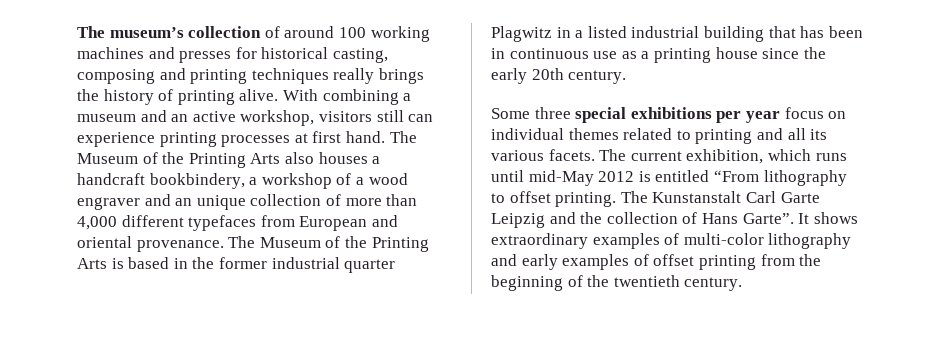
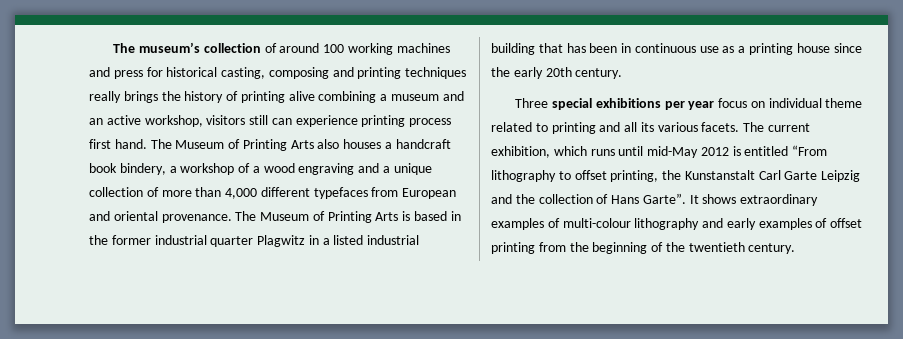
[179,51,232,63] presses -> [113,70,143,79] press
[239,89,318,101] alive. With -> [288,91,315,101] alive
[221,133,308,147] processes at -> [409,118,452,127] process
[162,152,185,164] the -> (241, 144) none
[149,173,245,189] bookbindery, -> [89,163,166,175] book bindery,
[77,194,193,210] engraver and an -> [298,163,391,175] engraving and a
[344,236,367,248] the -> (325, 216) none
[491,107,571,119] Some three -> [515,98,549,108] Three
[568,128,619,140] themes -> [825,98,863,108] theme
[555,191,648,207] printing. The -> [610,170,682,182] printing, the
[683,233,764,245] multi-color -> [562,218,631,228] multi-colour

